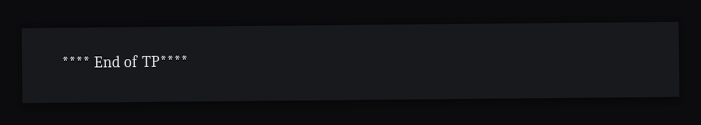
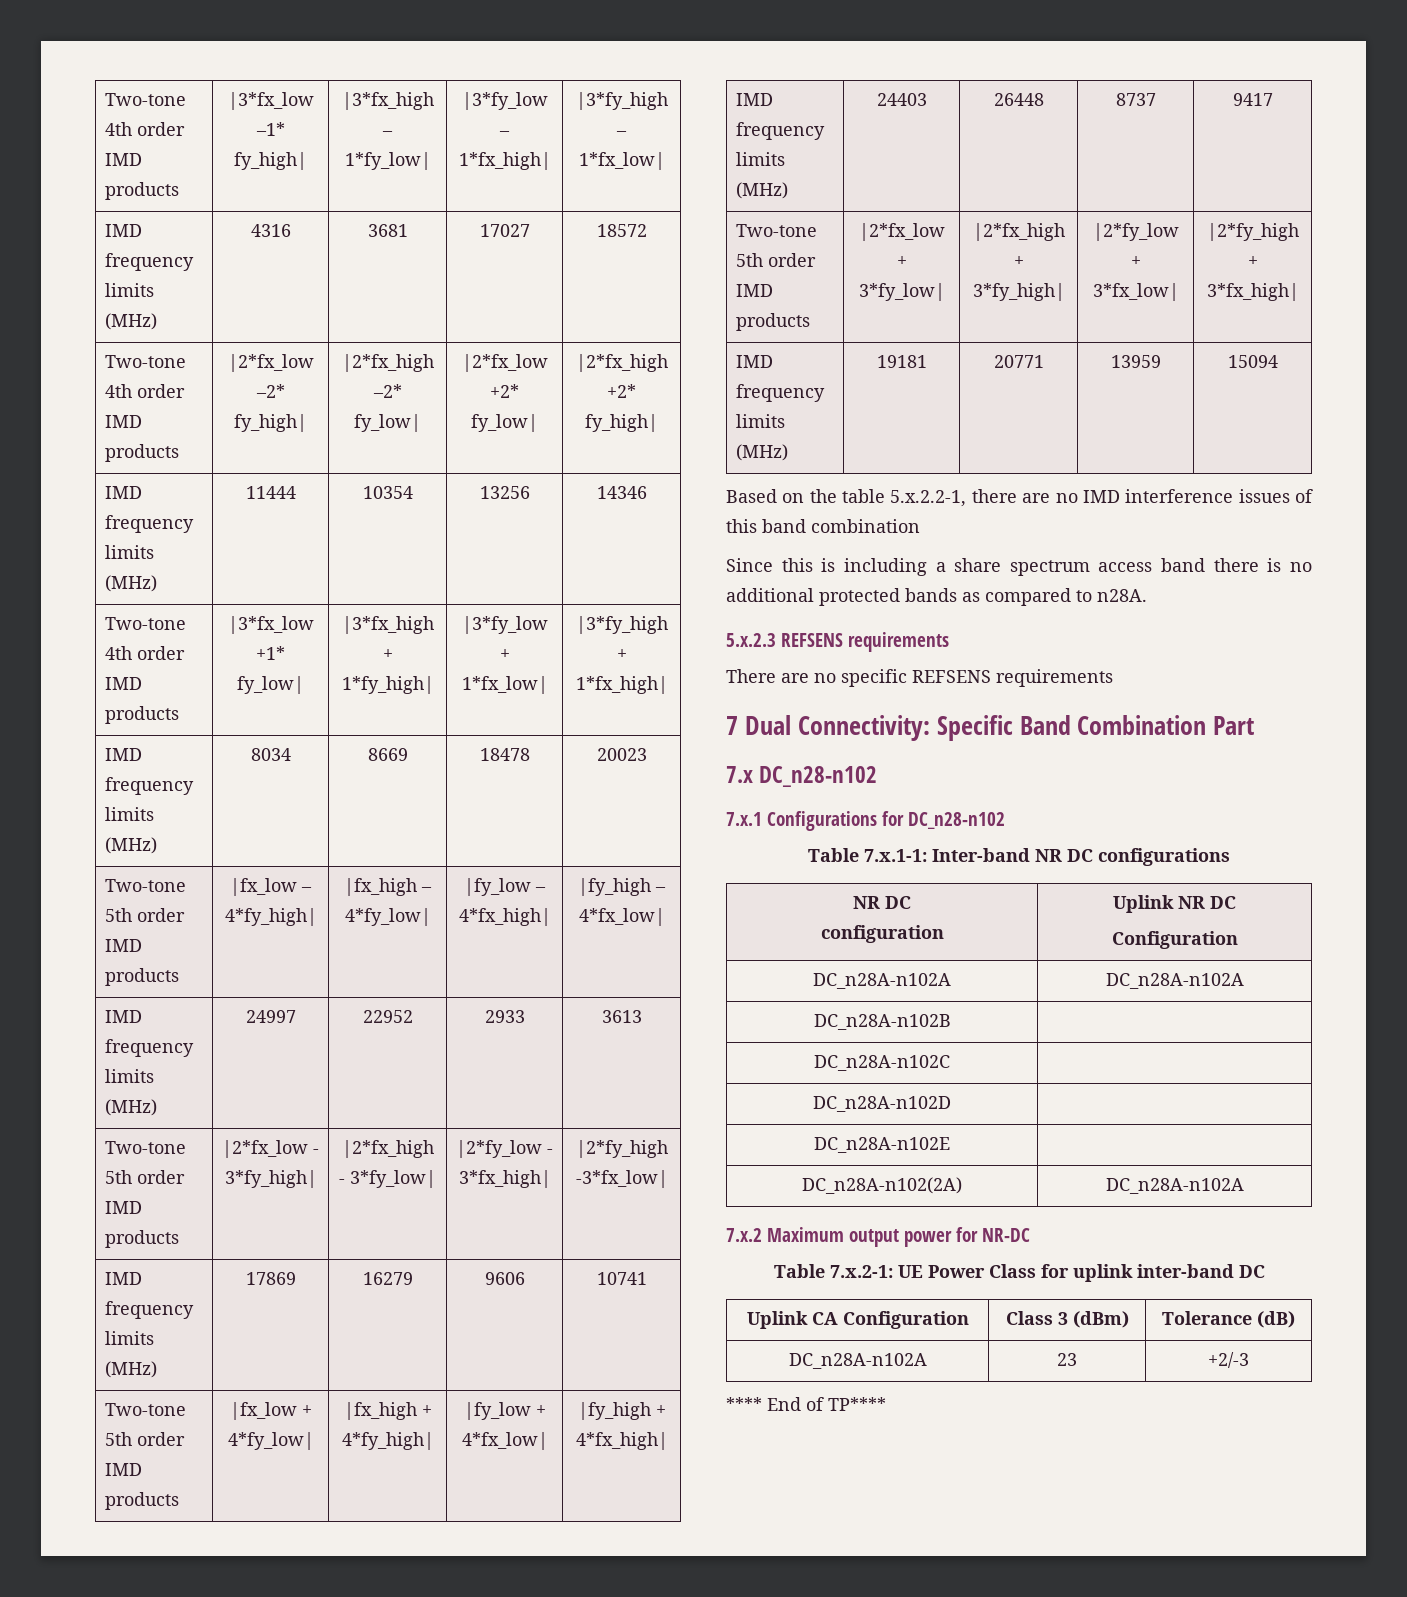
(61, 62) none -> [104,93,186,106] [104,122,185,136] [104,153,142,166] [104,182,179,200] [227,92,314,110] [255,122,285,136] [234,152,307,170] [341,92,434,110] [382,131,393,136] [344,152,431,170] [461,92,548,110] [499,131,510,136] [458,152,551,170] [575,92,668,110] [616,131,627,136] [578,152,665,170] [104,224,142,237] [104,253,194,271] [104,283,154,297] [104,313,157,330] [250,224,291,237] [367,224,408,237] [479,224,530,237] [596,224,647,237] [104,355,186,368] [104,384,185,398] [104,415,142,428] [104,444,179,462] [227,354,314,372] [255,384,285,398] [234,414,307,432] [341,354,434,372] [372,384,402,398] [354,414,421,432] [461,354,548,372] [490,384,519,398] [471,414,538,432] [575,354,668,372] [607,384,636,398] [585,414,658,432] [104,486,142,499] [104,515,194,533] [104,545,154,559] [104,575,157,592] [245,486,296,499] [362,486,413,499] [479,486,530,499] [596,486,647,499] [104,617,186,630] [104,646,185,660] [104,677,142,690] [104,706,179,724] [227,616,314,634] [256,646,285,660] [237,676,304,694] [341,616,434,634] [382,649,393,660] [341,676,434,694] [461,616,548,634] [499,649,510,660] [461,676,548,694] [575,616,668,634] [616,649,627,660] [575,676,668,694] [104,748,142,761] [104,777,194,795] [104,807,154,821] [104,837,157,854] [250,748,291,761] [367,748,408,761] [479,748,530,761] [596,748,647,761] [104,879,186,892] [104,908,185,922] [104,939,142,952] [104,968,179,986] [230,878,312,896] [224,908,317,926] [344,878,432,896] [344,908,431,926] [464,878,546,896] [458,908,551,926] [578,878,666,896] [578,908,665,926] [104,1010,142,1023] [104,1039,194,1057] [104,1069,154,1083] [104,1099,157,1116] [245,1010,296,1023] [362,1010,413,1023] [484,1010,525,1023] [601,1010,642,1023] [104,1141,186,1154] [104,1170,185,1184] [104,1201,142,1214] [104,1230,179,1248] [222,1140,319,1158] [224,1170,317,1188] [341,1140,434,1158] [339,1170,436,1188] [456,1140,553,1158] [458,1170,551,1188] [575,1140,668,1158] [575,1170,668,1188] [104,1272,142,1285] [104,1301,194,1319] [104,1331,154,1345] [104,1361,157,1378] [245,1272,296,1285] [362,1272,413,1285] [484,1272,525,1285] [596,1272,647,1285] [104,1403,186,1416] [104,1432,185,1446] [104,1463,142,1476] [104,1492,179,1510] [229,1402,312,1420] [227,1432,314,1450] [343,1402,432,1420] [341,1432,434,1450] [463,1402,546,1420] [461,1432,548,1450] [577,1402,666,1420] [575,1432,668,1450] [735,93,773,106] [735,122,825,140] [735,152,785,166] [735,182,788,199] [876,93,927,106] [993,93,1044,106] [1115,93,1156,106] [1232,93,1273,106] [735,224,817,237] [735,253,816,267] [735,284,773,297] [735,313,810,331] [858,223,945,241] [896,256,907,267] [858,283,945,301] [972,223,1065,241] [1013,256,1024,267] [972,283,1065,301] [1092,223,1179,241] [1130,256,1141,267] [1092,283,1179,301] [1206,223,1299,241] [1247,256,1258,267] [1206,283,1299,301] [735,355,773,368] [735,384,825,402] [735,414,785,428] [735,444,788,461] [876,355,927,368] [993,355,1044,368] [1110,355,1161,368] [1227,355,1278,368] [726,489,1313,507] [726,519,920,533] [726,558,1312,576] [726,588,1147,606] [726,632,949,652] [726,669,1113,687] [726,715,1255,741] [726,766,878,787] [726,811,1005,831] [808,848,1230,866] [853,896,911,909] [820,925,944,943] [1113,895,1236,913] [1111,931,1238,949] [813,973,951,989] [1105,973,1244,989] [813,1014,951,1030] [814,1055,950,1071] [813,1096,951,1112] [814,1137,950,1153] [802,1177,962,1194] [1105,1178,1244,1194] [726,1227,1030,1247] [773,1264,1265,1282] [746,1311,969,1329] [1005,1311,1129,1328] [1162,1311,1295,1328] [788,1353,927,1369] [1057,1353,1077,1366] [1208,1352,1249,1368] Two-tone 4th order IMD products | |3*fx_low –1* fy_high| | |3*fx_high – 1*fy_low| | |3*fy_low – 1*fx_high| | |3*fy_high – 1*fx_low| // IMD frequency limits (MHz) | 4316 | 3681 | 17027 | 18572 // Two-tone 4th order IMD products | |2*fx_low –2* fy_high| | |2*fx_high –2* fy_low| | |2*fx_low +2* fy_low| | |2*fx_high +2* fy_high| // IMD frequency limits (MHz) | 11444 | 10354 | 13256 | 14346 // Two-tone 4th order IMD products | |3*fx_low +1* fy_low| | |3*fx_high + 1*fy_high| | |3*fy_low + 1*fx_low| | |3*fy_high + 1*fx_high| // IMD frequency limits (MHz) | 8034 | 8669 | 18478 | 20023 // Two-tone 5th order IMD products | |fx_low – 4*fy_high| | |fx_high – 4*fy_low| | |fy_low – 4*fx_high| | |fy_high – 4*fx_low| // IMD frequency limits (MHz) | 24997 | 22952 | 2933 | 3613 // Two-tone 5th order IMD products | |2*fx_low - 3*fy_high| | |2*fx_high - 3*fy_low| | |2*fy_low - 3*fx_high| | |2*fy_high -3*fx_low| // IMD frequency limits (MHz) | 17869 | 16279 | 9606 | 10741 // Two-tone 5th order IMD products | |fx_low + 4*fy_low| | |fx_high + 4*fy_high| | |fy_low + 4*fx_low| | |fy_high + 4*fx_high| // IMD frequency limits (MHz) | 24403 | 26448 | 8737 | 9417 // Two-tone 5th order IMD products | |2*fx_low + 3*fy_low| | |2*fx_high + 3*fy_high| | |2*fy_low + 3*fx_low| | |2*fy_high + 3*fx_high| // IMD frequency limits (MHz) | 19181 | 20771 | 13959 | 15094 // Based on the table 5.x.2.2-1, there are no IMD interference issues of this band combination // Since this is including a share spectrum access band there is no additional protected bands as compared to n28A. // 5.x.2.3 REFSENS requirements // There are no specific REFSENS requirements // 7 Dual Connectivity: Specific Band Combination Part // 7.x DC_n28-n102 // 7.x.1 Configurations for DC_n28-n102 // Table 7.x.1-1: Inter-band NR DC configurations // NR DC // configuration | Uplink NR DC // Configuration // DC_n28A-n102A | DC_n28A-n102A // DC_n28A-n102B | // DC_n28A-n102C | // DC_n28A-n102D | // DC_n28A-n102E | // DC_n28A-n102(2A) | DC_n28A-n102A // 7.x.2 Maximum output power for NR-DC // Table 7.x.2-1: UE Power Class for uplink inter-band DC // Uplink CA Configuration | Class 3 (dBm) | Tolerance (dB) // DC_n28A-n102A | 23 | +2/-3 //

